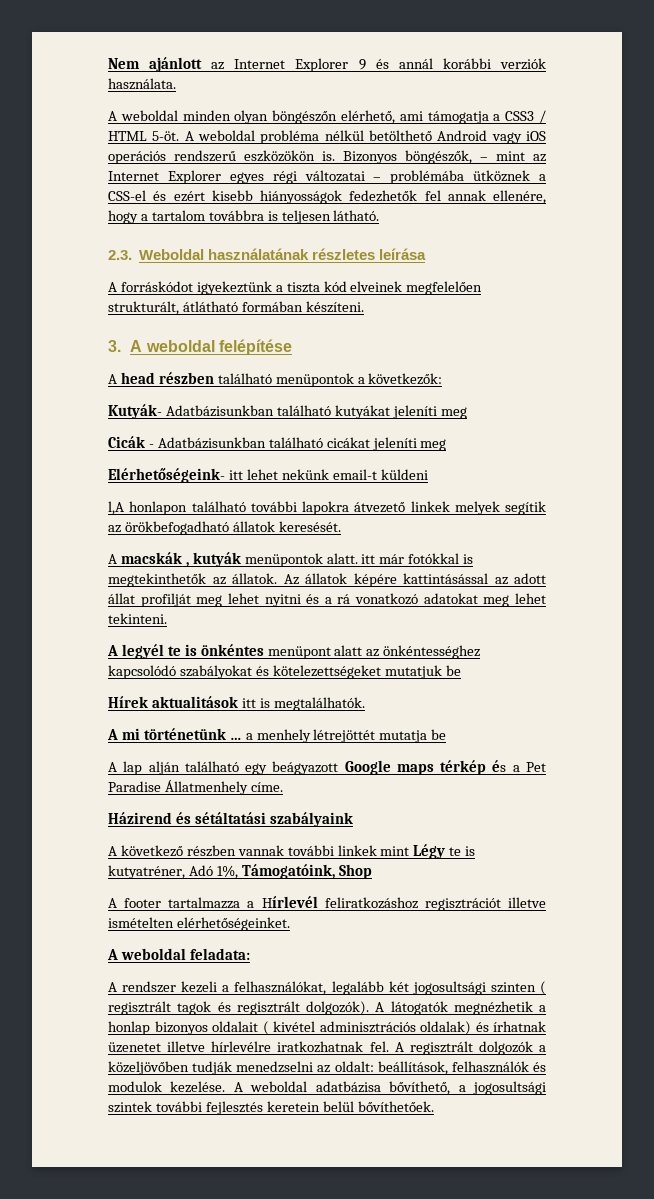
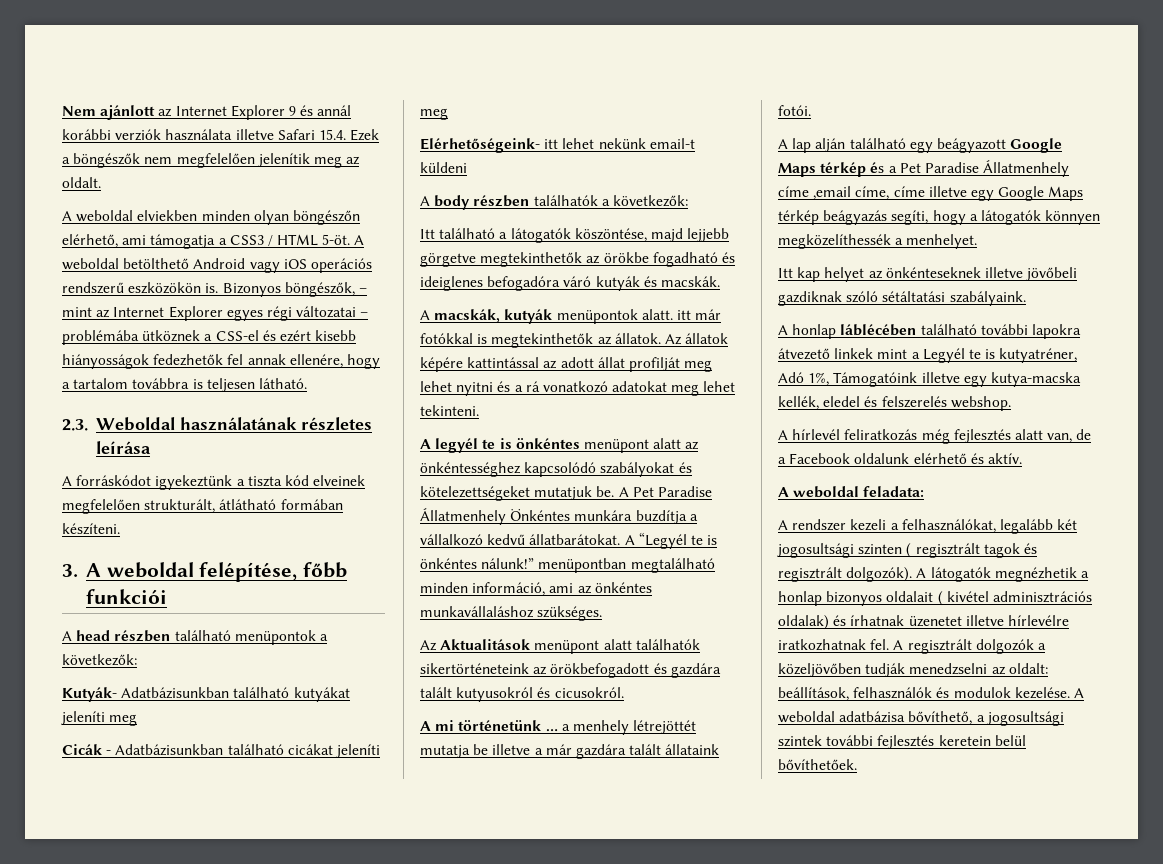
[108,78,176,90] [108,110,178,121] használata. // A weboldal -> [165,129,380,141] [62,153,361,168] [62,177,101,188] [62,210,198,222] használata illetve Safari 15.4. Ezek a böngészők nem megfelelően jelenítik meg az oldalt. // A weboldal elviekben
[260,130,364,144] probléma nélkül -> (119, 264) none
[219,339,293,355] felépítése -> [199,562,348,582] [85,589,167,604] felépítése, főbb funkciói
[108,501,546,515] [108,521,341,535] [108,552,189,567] l,A honlapon található további lapokra átvezető linkek melyek segítik az örökbefogadható állatok keresését. // A macskák , -> [420,195,688,210] [420,228,730,243] [420,252,735,267] [420,276,720,291] [420,309,501,323] A body részben találhatók a következők: // Itt található a látogatók köszöntése, majd lejjebb görgetve megtekinthetők az örökbe fogadható és ideiglenes befogadóra váró kutyák és macskák. // A macskák,
[403,573,488,584] kattintásással -> [467,357,540,368] kattintással
[445,665,461,676] [108,696,365,711] be // Hírek aktualitások itt is megtalálhatók. -> [596,486,712,497] [420,508,698,525] [420,532,718,549] [420,558,715,573] [420,582,652,596] [420,606,603,621] [420,639,700,654] [420,663,721,678] [420,687,624,702] be. A Pet Paradise Állatmenhely Önkéntes munkára buzdítja a vállalkozó kedvű állatbarátokat. A “Legyél te is önkéntes nálunk!” menüpontban megtalálható minden információ, ami az önkéntes munkavállaláshoz szükséges. // Az Aktualitások menüpont alatt találhatók sikertörténeteink az örökbefogadott és gazdára talált kutyusokról és cicusokról.
(447, 734) none -> [492,744,720,759] [778,105,811,116] illetve a már gazdára talált állataink fotói.
[396,764,434,775] maps -> [778,163,816,177] Maps
[250,782,283,792] [108,812,353,827] [108,844,446,859] címe. // Házirend és sétáltatási szabályaink // A következő részben vannak további linkek mint Légy -> [778,186,1084,201] [778,210,1101,225] [778,234,978,249] [778,267,1078,282] [778,291,1026,306] [778,324,1081,339] [778,348,965,363] címe ,email címe, címe illetve egy Google Maps térkép beágyazás segíti, hogy a látogatók könnyen megközelíthessék a menhelyet. // Itt kap helyet az önkénteseknek illetve jövőbeli gazdiknak szóló sétáltatási szabályaink. // A honlap láblécében található további lapokra átvezető linkek mint a Legyél
[241,864,372,879] [108,896,546,911] [108,917,290,931] Támogatóink, Shop // A footer tartalmazza a Hírlevél feliratkozáshoz regisztrációt illetve ismételten elérhetőségeinket. -> [833,372,1081,387] [778,396,1011,411] [778,429,1092,444] [778,453,1022,464] Támogatóink illetve egy kutya-macska kellék, eledel és felszerelés webshop. // A hírlevél feliratkozás még fejlesztés alatt van, de a Facebook oldalunk elérhető és aktív.

